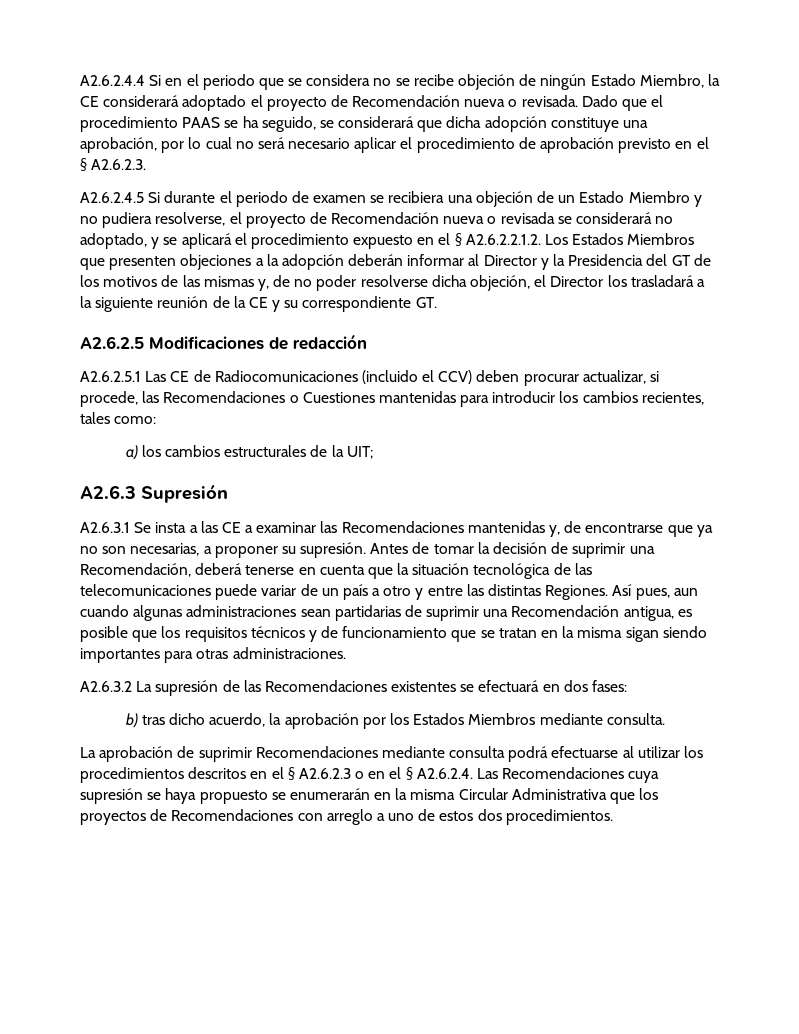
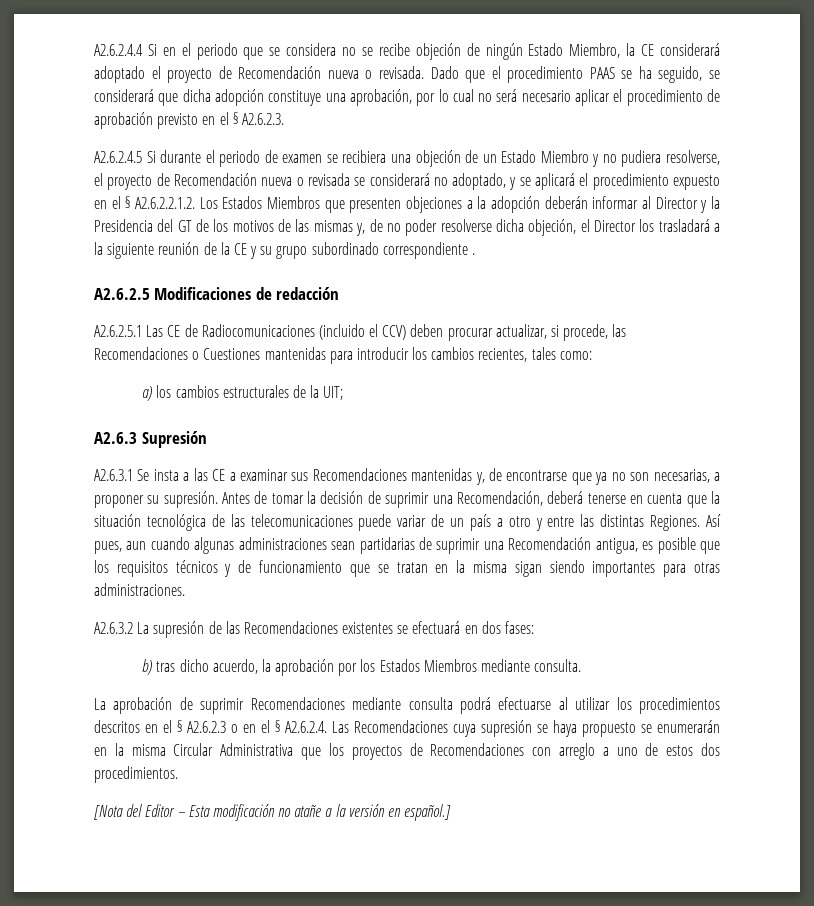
[302,296,437,312] correspondiente GT. -> [276,242,476,259] grupo subordinado correspondiente .
[320,521,338,533] las -> [291,472,309,481] sus
(613, 817) none -> [94,804,452,821] // [Nota del Editor – Esta modificación no atañe a la versión en español.]

